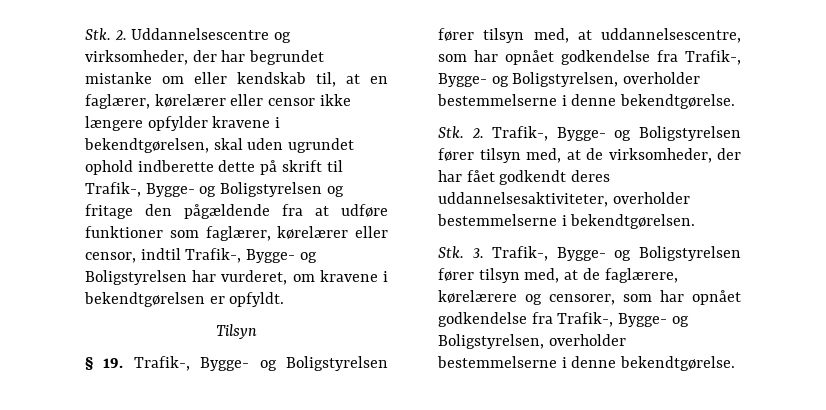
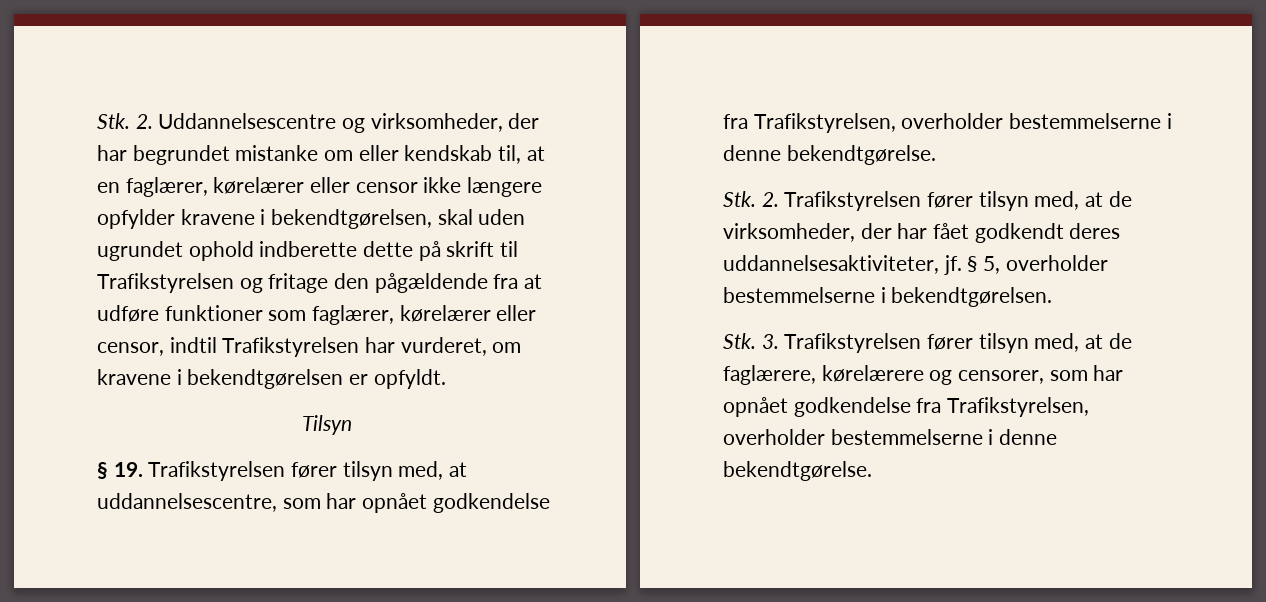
[85,182,323,197] Trafik-, Bygge- og Boligstyrelsen -> [97,273,234,293] Trafikstyrelsen
[185,248,317,263] [85,270,187,285] Trafik-, Bygge- og Boligstyrelsen -> [222,337,360,357] Trafikstyrelsen
[133,356,388,371] Trafik-, Bygge- og Boligstyrelsen -> [148,461,286,481] Trafikstyrelsen
[685,50,741,65] [438,72,619,87] Trafik-, Bygge- og Boligstyrelsen, -> [753,113,896,133] Trafikstyrelsen,
[492,126,741,141] Trafik-, Bygge- og Boligstyrelsen -> [784,191,922,211] Trafikstyrelsen
(608, 199) none -> [943,255,1001,275] jf. § 5,
[492,246,741,261] Trafik-, Bygge- og Boligstyrelsen -> [784,333,922,353] Trafikstyrelsen
[557,312,689,327] [438,334,544,349] Trafik-, Bygge- og Boligstyrelsen, -> [947,397,1090,417] Trafikstyrelsen,

